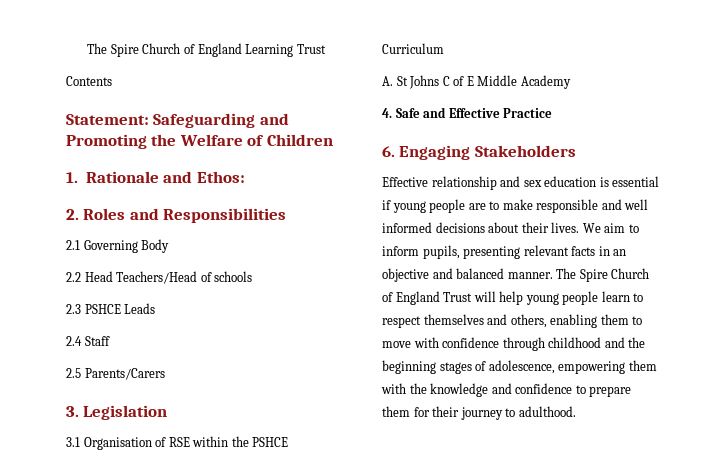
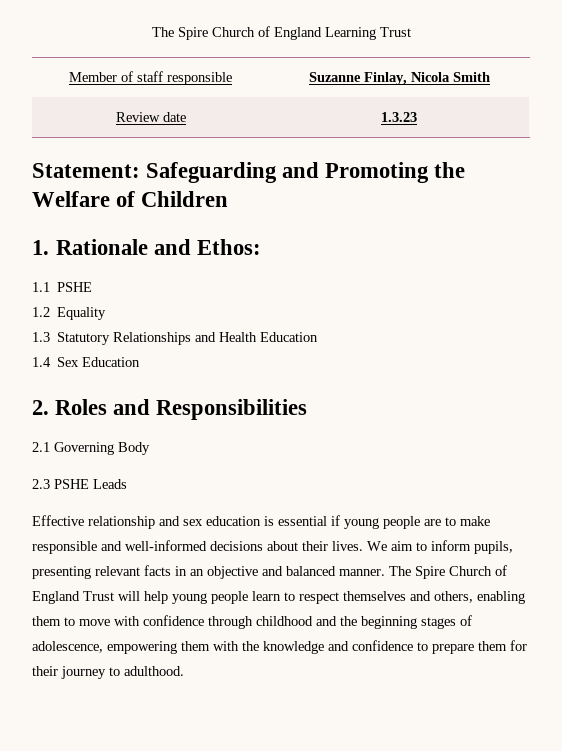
[66,76,112,86] // Contents -> [69,71,233,85] [308,72,490,85] [115,112,186,122] [381,112,417,122] // Member of staff responsible | Suzanne Finlay, Nicola Smith // Review date | 1.3.23
(245, 177) none -> [32,282,93,292] [32,307,107,320] [32,332,319,345] [32,357,141,367] // 1.1 PSHE // 1.2 Equality // 1.3 Statutory Relationships and Health Education // 1.4 Sex Education
[66,271,253,284] // 2.2 Head Teachers/Head of schools -> (150, 448) none
[84,304,121,314] PSHCE -> [54,479,89,489] PSHE
[66,336,110,346] [66,368,165,380] [66,405,168,420] [66,436,289,450] [382,43,444,54] [382,75,571,89] [382,107,553,118] [382,145,576,160] // 2.4 Staff // 2.5 Parents/Carers // 3. Legislation // 3.1 Organisation of RSE within the PSHCE Curriculum // A. St Johns C of E Middle Academy // 4. Safe and Effective Practice // 6. Engaging Stakeholders -> (127, 484) none
[624,199,649,210] [382,222,432,233] well informed -> [125,540,207,551] well-informed

